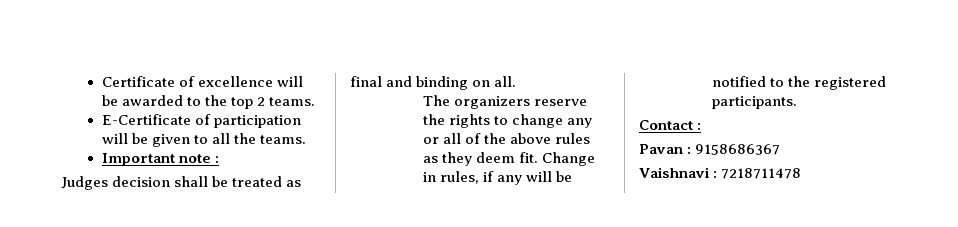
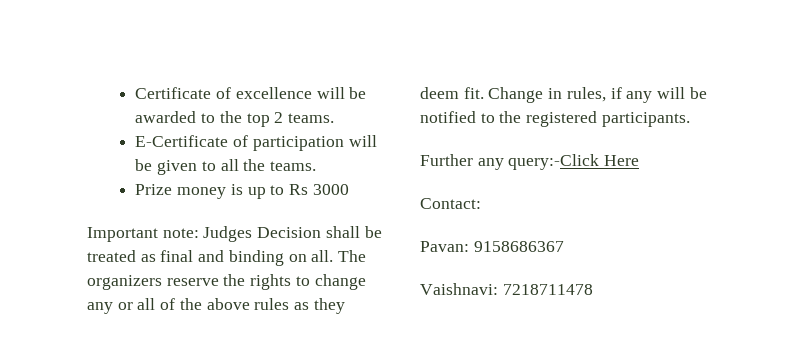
[101,153,219,166] [61,176,171,190] Important note : // Judges decision -> [135,184,349,199] [87,226,322,242] Prize money is up to Rs 3000 // Important note: Judges Decision
(517, 81) // -> (334, 256) none
[639,120,702,130] [639,144,692,154] Contact : // Pavan : -> [420,154,640,170] [420,198,481,209] [420,241,469,252] Further any query:-Click Here // Contact: // Pavan:
[639,167,718,178] Vaishnavi : -> [420,283,498,295] Vaishnavi:

